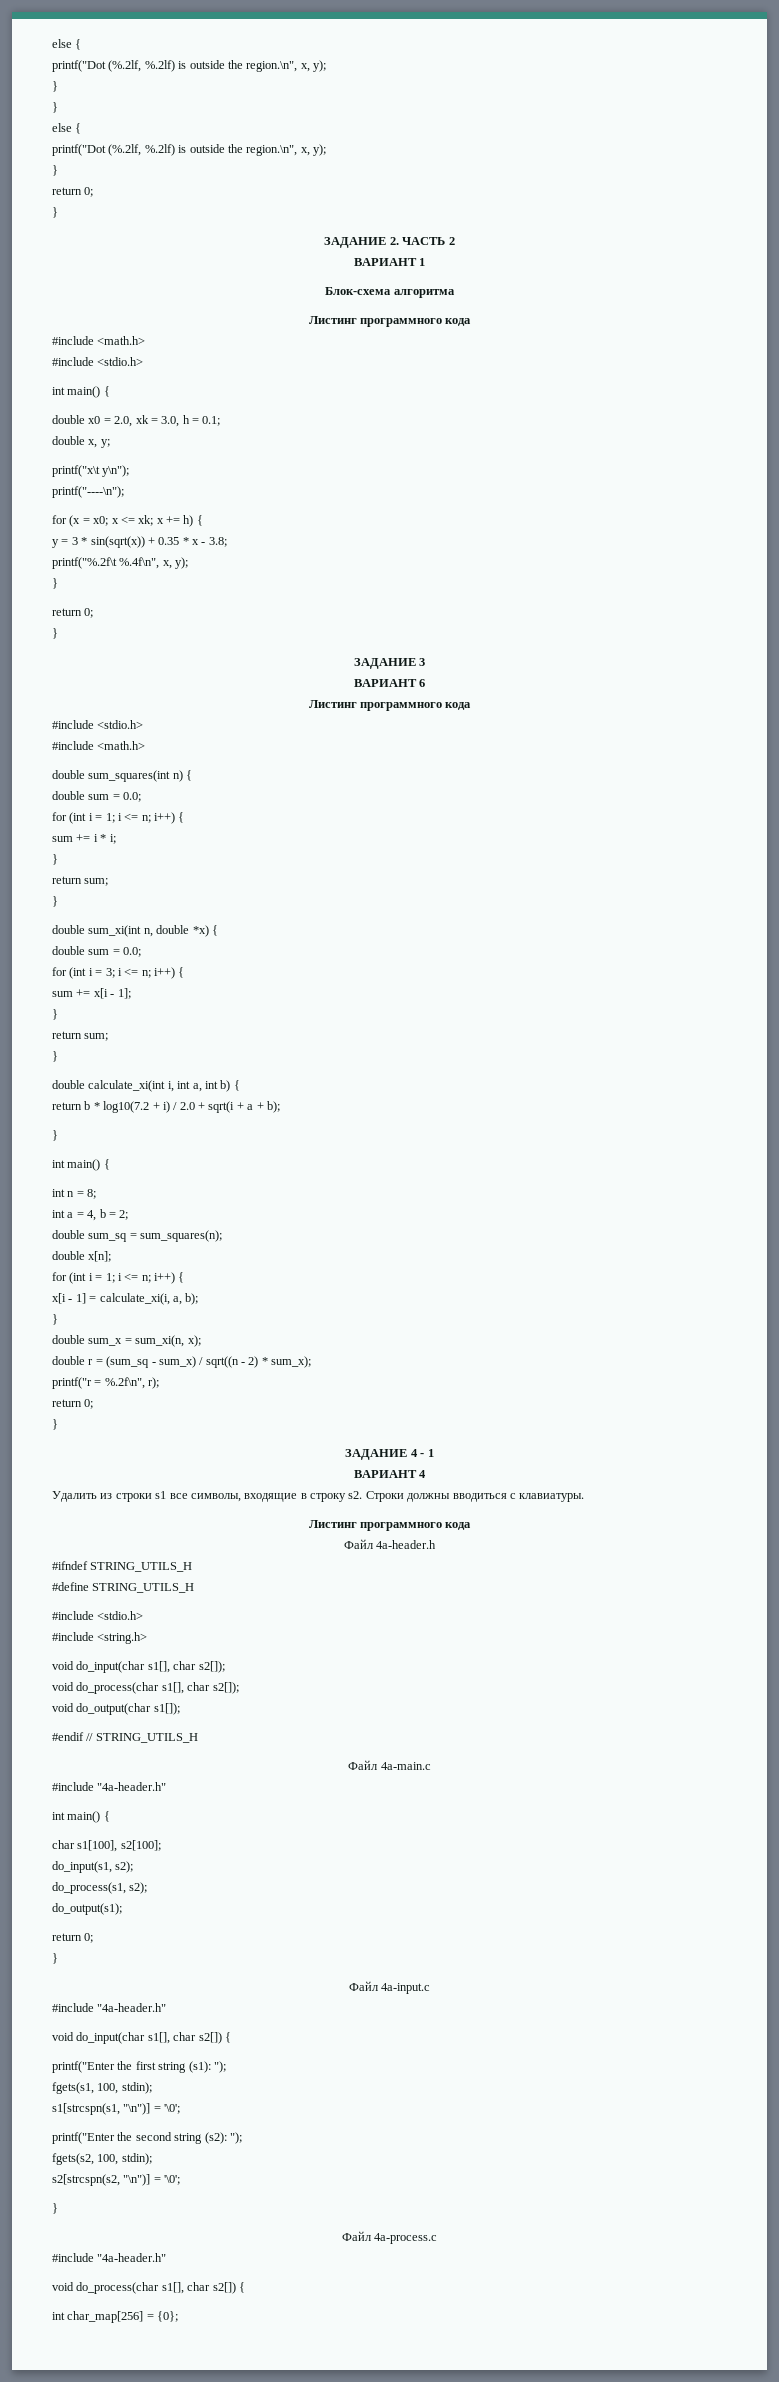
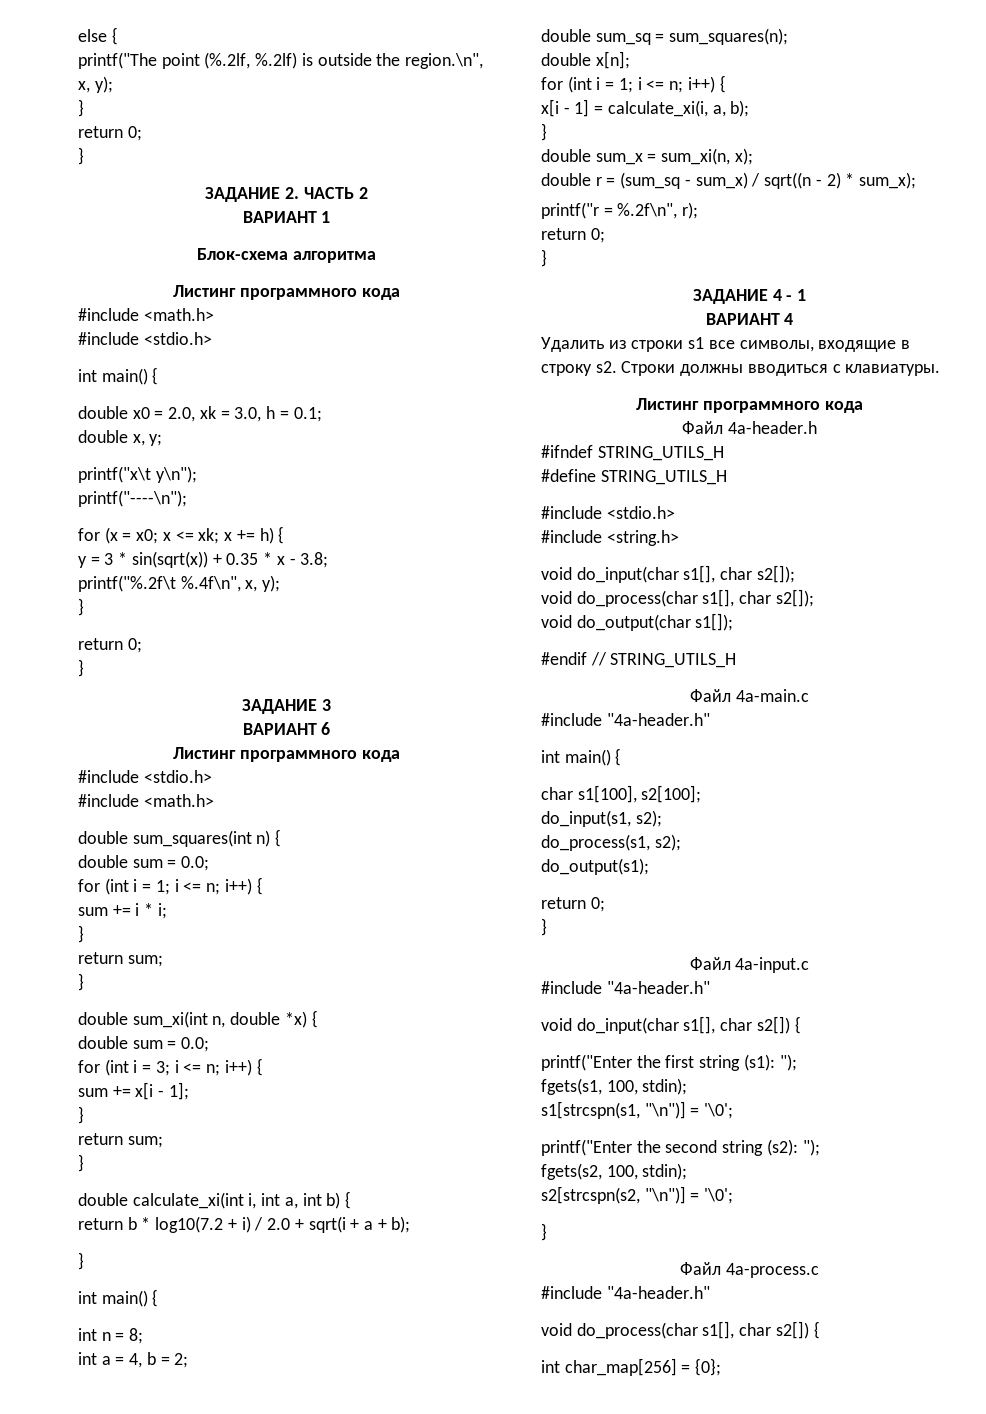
[52,39,82,50] [52,60,326,72] [52,81,58,92] [52,102,58,113] [52,123,82,134] [52,144,106,156] else { // printf("Dot (%.2lf, %.2lf) is outside the region.\n", x, y); // } // } // else { // printf("Dot -> [78,27,118,45] [78,52,200,69] else { // printf("The point

